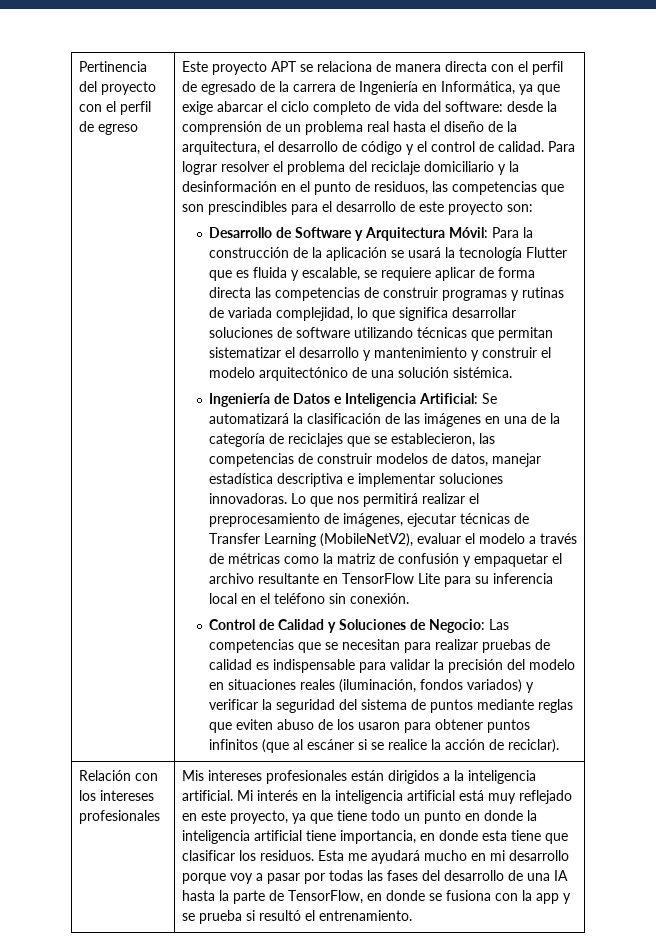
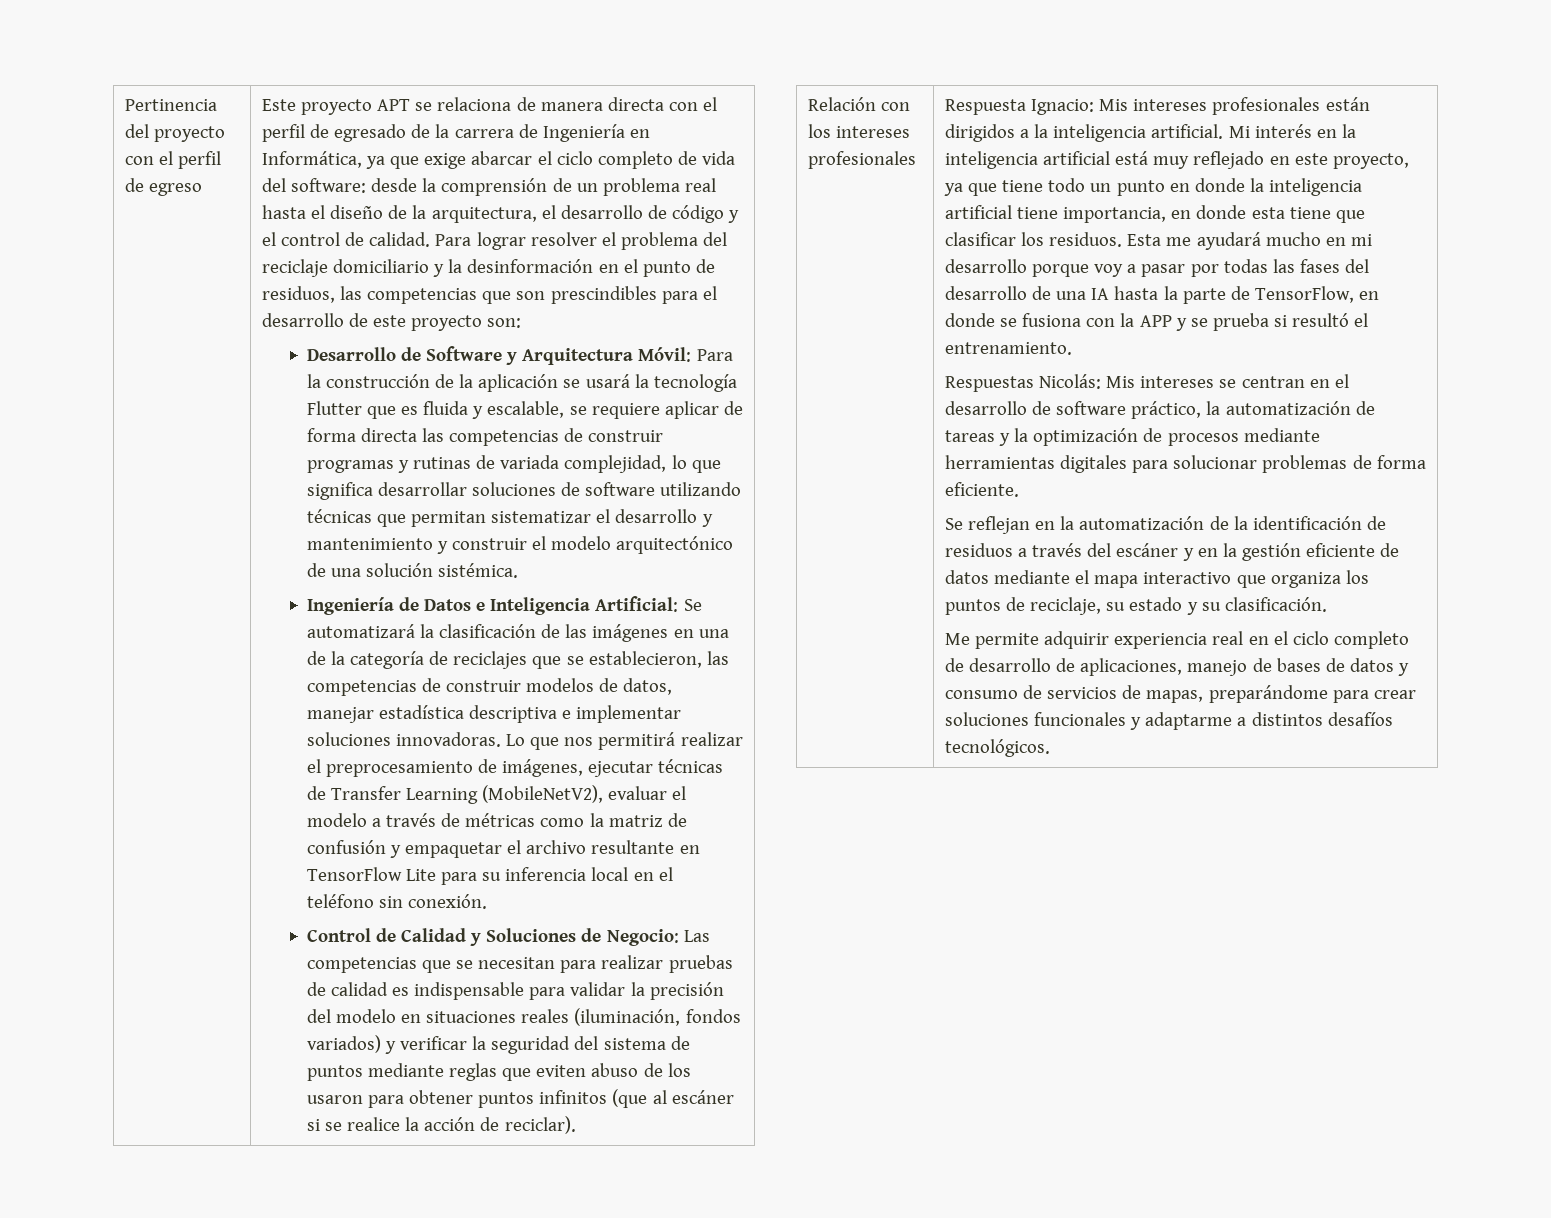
(160, 817) none -> [944,99,1095,115] Respuesta Ignacio:
[535,893,559,904] app -> [1139,315,1172,327] APP
(412, 915) none -> [944,374,1349,392] [944,401,1375,419] [944,428,1320,446] [944,455,1426,473] [944,482,1019,497] [944,516,1386,534] [944,543,1400,561] [944,570,1369,588] [944,597,1327,615] [944,631,1409,649] [944,658,1410,676] [944,685,1416,703] [944,712,1393,730] [944,739,1050,757] // Respuestas Nicolás: Mis intereses se centran en el desarrollo de software práctico, la automatización de tareas y la optimización de procesos mediante herramientas digitales para solucionar problemas de forma eficiente. // Se reflejan en la automatización de la identificación de residuos a través del escáner y en la gestión eficiente de datos mediante el mapa interactivo que organiza los puntos de reciclaje, su estado y su clasificación. // Me permite adquirir experiencia real en el ciclo completo de desarrollo de aplicaciones, manejo de bases de datos y consumo de servicios de mapas, preparándome para crear soluciones funcionales y adaptarme a distintos desafíos tecnológicos.

